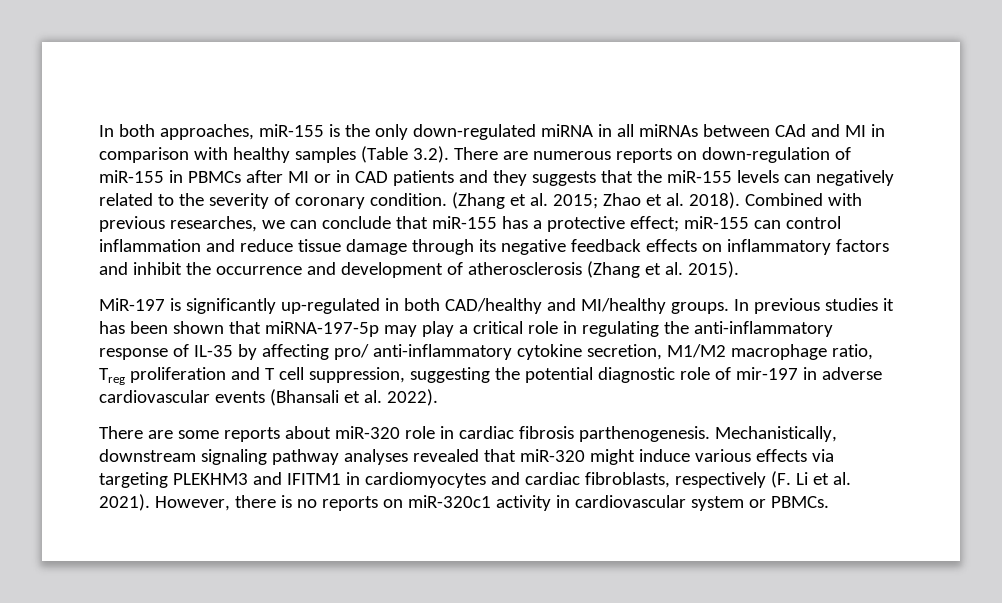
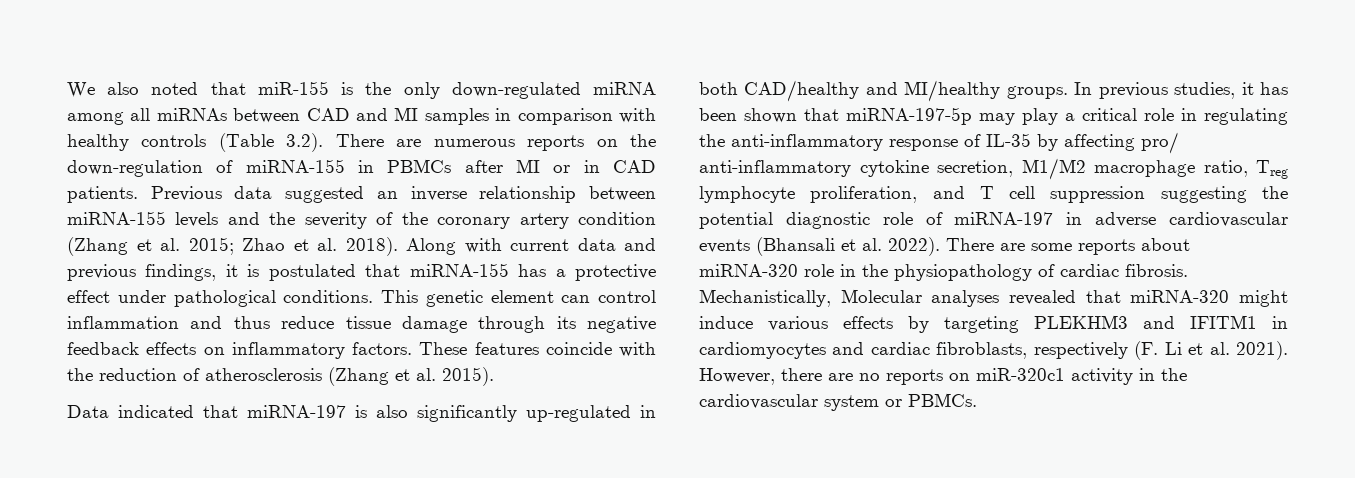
[99,124,254,140] In both approaches, -> [67,82,246,98] We also noted that
[597,124,612,137] in -> [67,112,124,125] among
[774,124,806,137] CAd -> [306,108,350,121] CAD
(866, 131) none -> [424,108,489,125] samples
[294,147,356,163] samples -> [141,134,207,147] controls
(697, 155) none -> [630,134,657,147] the
[99,170,164,183] miR-155 -> [245,159,345,173] miRNA-155
[392,170,894,186] [99,193,447,209] patients and they suggests that the miR-155 levels can negatively related to the severity of coronary condition. -> [67,186,656,203] [67,211,657,229] patients. Previous data suggested an inverse relationship between miRNA-155 levels and the severity of the coronary artery condition
[744,193,862,206] [99,216,749,232] Combined with previous researches, we can conclude that miR-155 has a protective effect; miR-155 -> [406,238,656,255] [67,263,657,281] [67,290,554,307] Along with current data and previous findings, it is postulated that miRNA-155 has a protective effect under pathological conditions. This genetic element
(235, 245) none -> [233,316,270,329] thus
[835,239,889,252] [99,262,443,278] factors and inhibit the occurrence and development -> [352,342,656,357] [67,368,177,381] factors. These features coincide with the reduction
[99,298,181,311] MiR-197 is -> [67,405,408,418] Data indicated that miRNA-197 is also
[824,298,878,311] studies -> [1174,82,1236,99] studies,
[129,367,226,383] proliferation -> [699,186,918,203] lymphocyte proliferation,
[308,367,405,383] suppression, -> [1050,186,1146,203] suppression
[735,367,798,380] mir-197 -> [954,212,1054,225] miRNA-197
(438, 397) // -> (940, 246) none
[334,426,837,442] [99,449,339,465] miR-320 role in cardiac fibrosis parthenogenesis. Mechanistically, downstream signaling pathway -> [699,264,1188,281] [699,289,922,307] miRNA-320 role in the physiopathology of cardiac fibrosis. Mechanistically, Molecular
[519,449,585,462] miR-320 -> [1130,290,1230,303] miRNA-320
[811,449,834,462] via -> [908,316,929,333] by
[280,495,292,508] is -> [828,373,853,381] are
(570, 501) none -> [1161,368,1187,381] the

